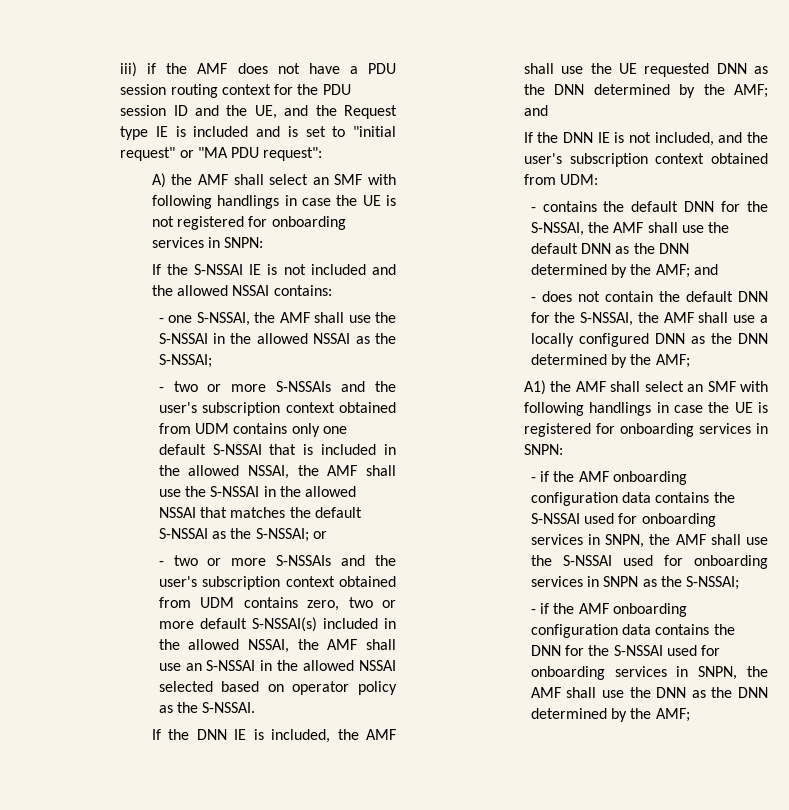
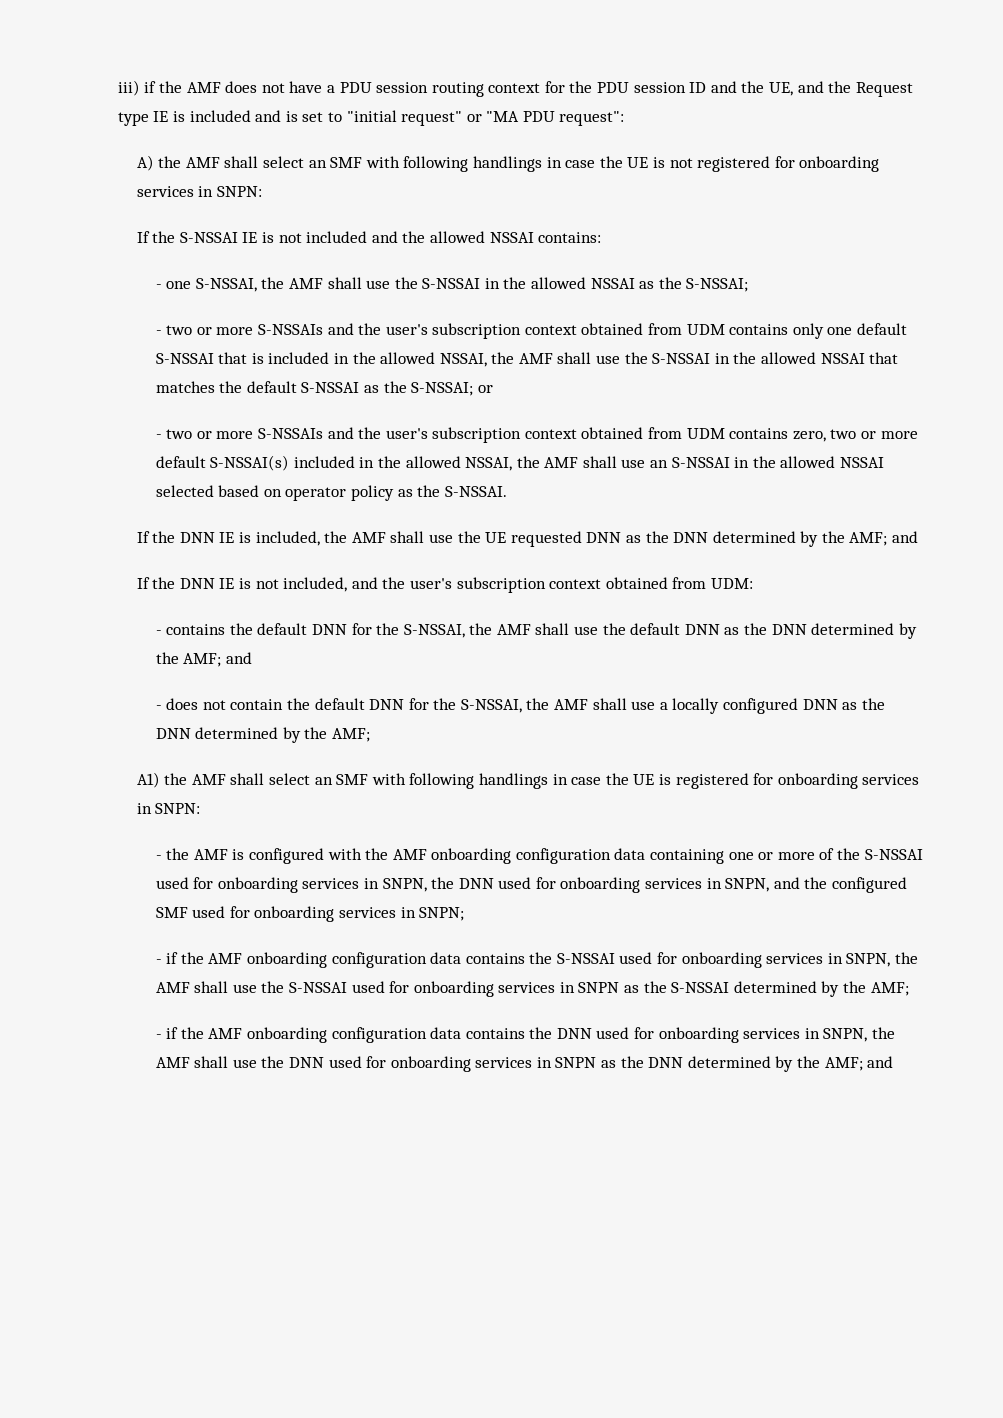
(563, 449) none -> [155,848,923,864] [155,877,907,893] [155,906,465,922] // - the AMF is configured with the AMF onboarding configuration data containing one or more of the S-NSSAI used for onboarding services in SNPN, the DNN used for onboarding services in SNPN, and the configured SMF used for onboarding services in SNPN;
[686,576,740,590] S-NSSAI; -> [671,981,909,997] S-NSSAI determined by the AMF;
[565,645,663,656] for the S-NSSAI -> (592, 1033) none
[691,687,768,698] [530,708,690,722] as the DNN determined by the AMF; -> [328,1056,894,1072] used for onboarding services in SNPN as the DNN determined by the AMF; and

